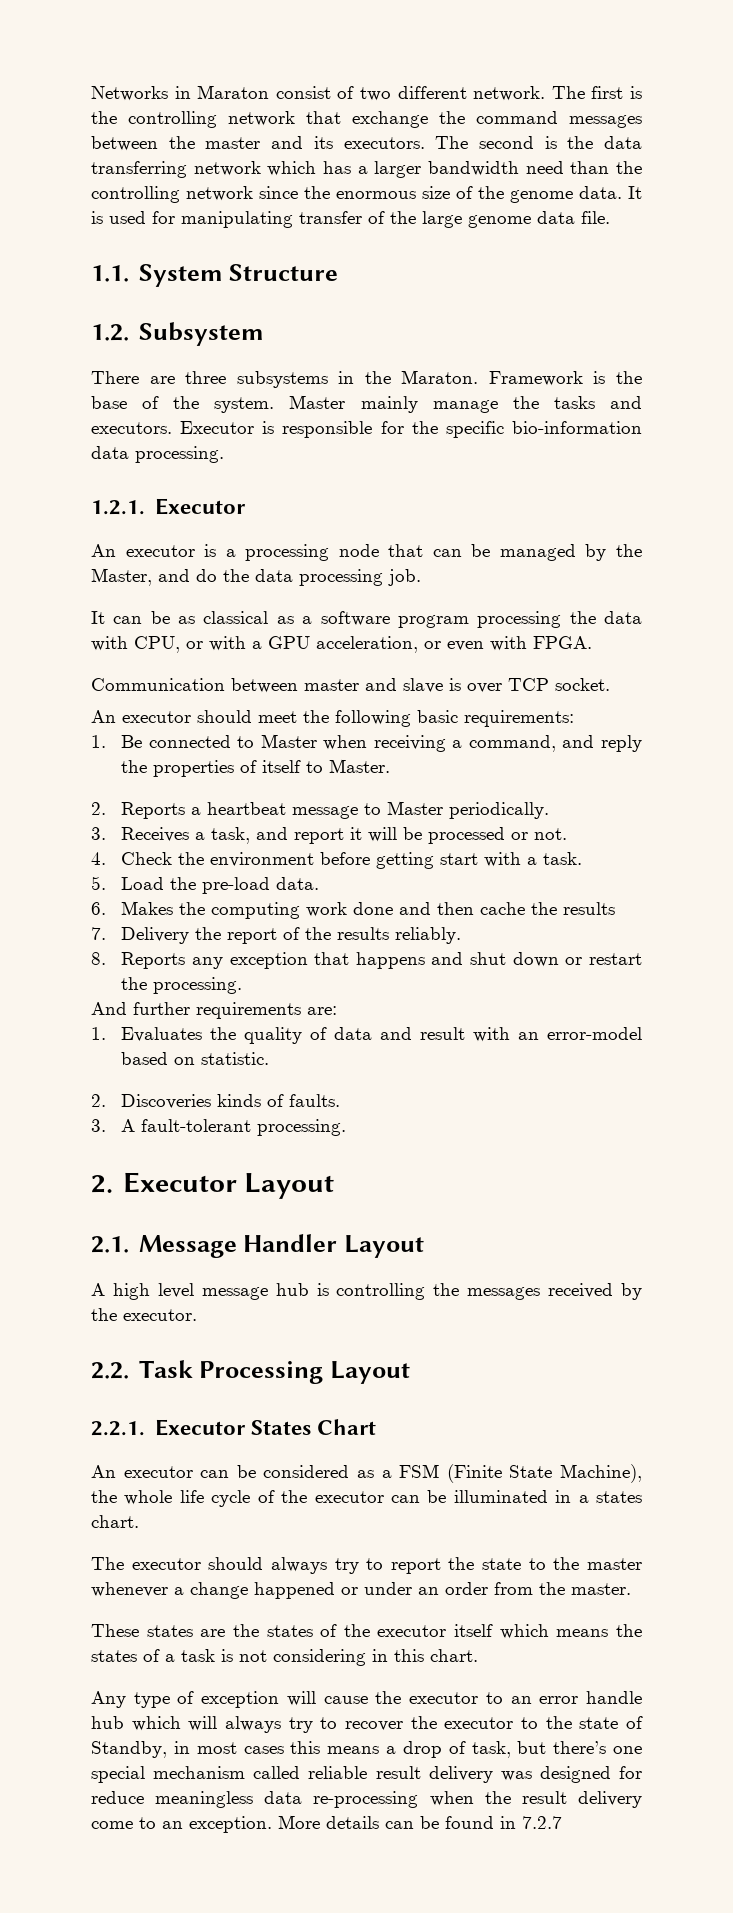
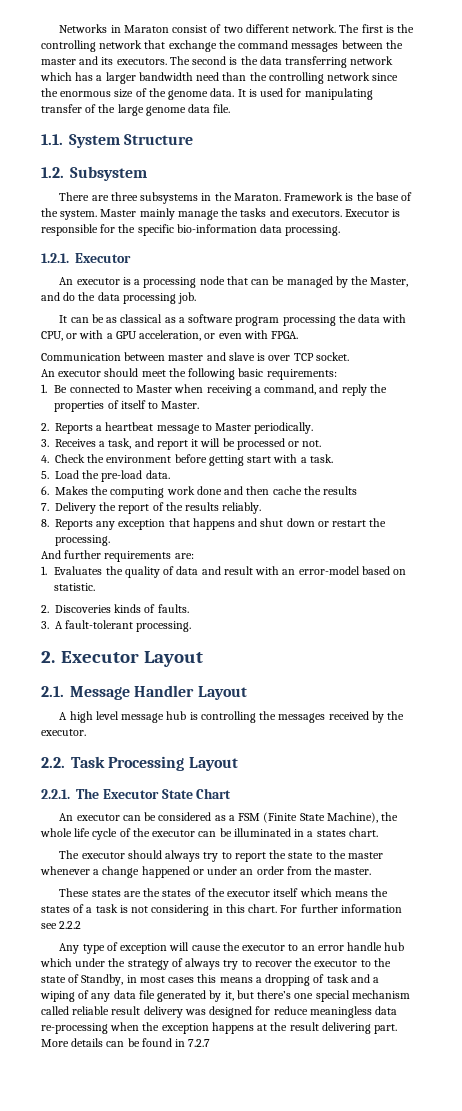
[154,1419,311,1436] Executor States -> [76,788,193,799] The Executor State
(478, 1655) none -> [280,904,402,913] [41,921,82,929] For further information see 2.2.2
[188,1716,218,1731] will -> [75,958,183,970] under the strategy of
[402,1741,511,1758] drop of task, -> [265,974,380,986] [40,990,234,1002] dropping of task and a wiping of any data file generated by it,
[521,1791,643,1808] [91,1816,272,1833] result delivery come to an exception. -> [161,1022,398,1034] exception happens at the result delivering part.

